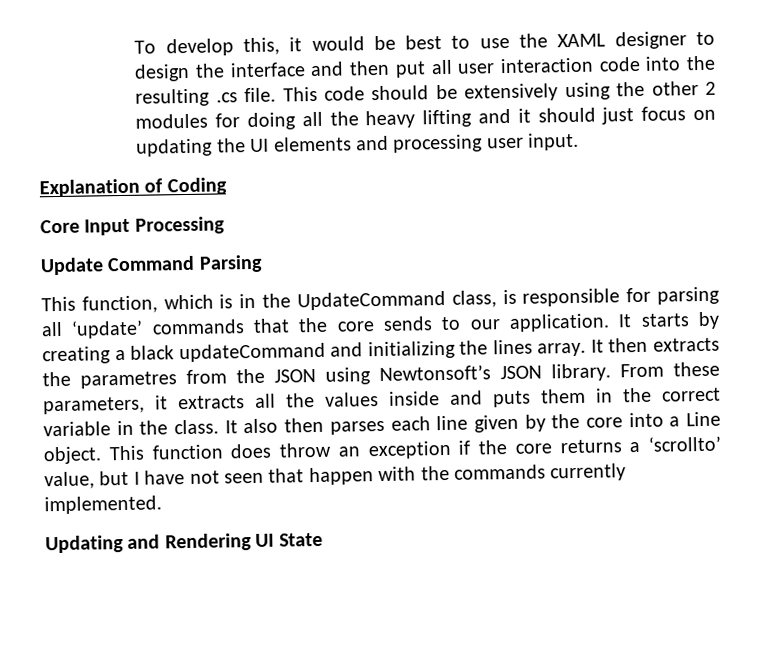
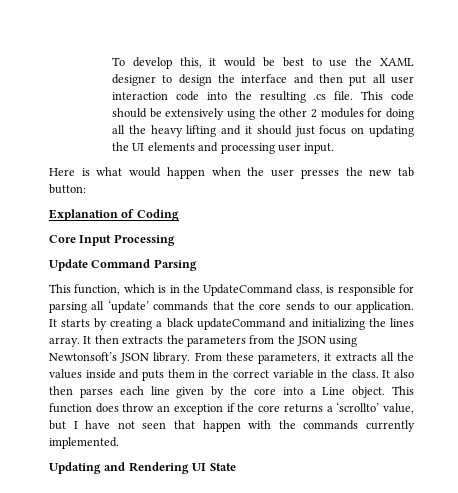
(580, 141) none -> [49,167,414,179] [49,184,86,194] // Here is what would happen when the user presses the new tab button:
[80,371,177,389] parametres -> [186,336,246,347] parameters

